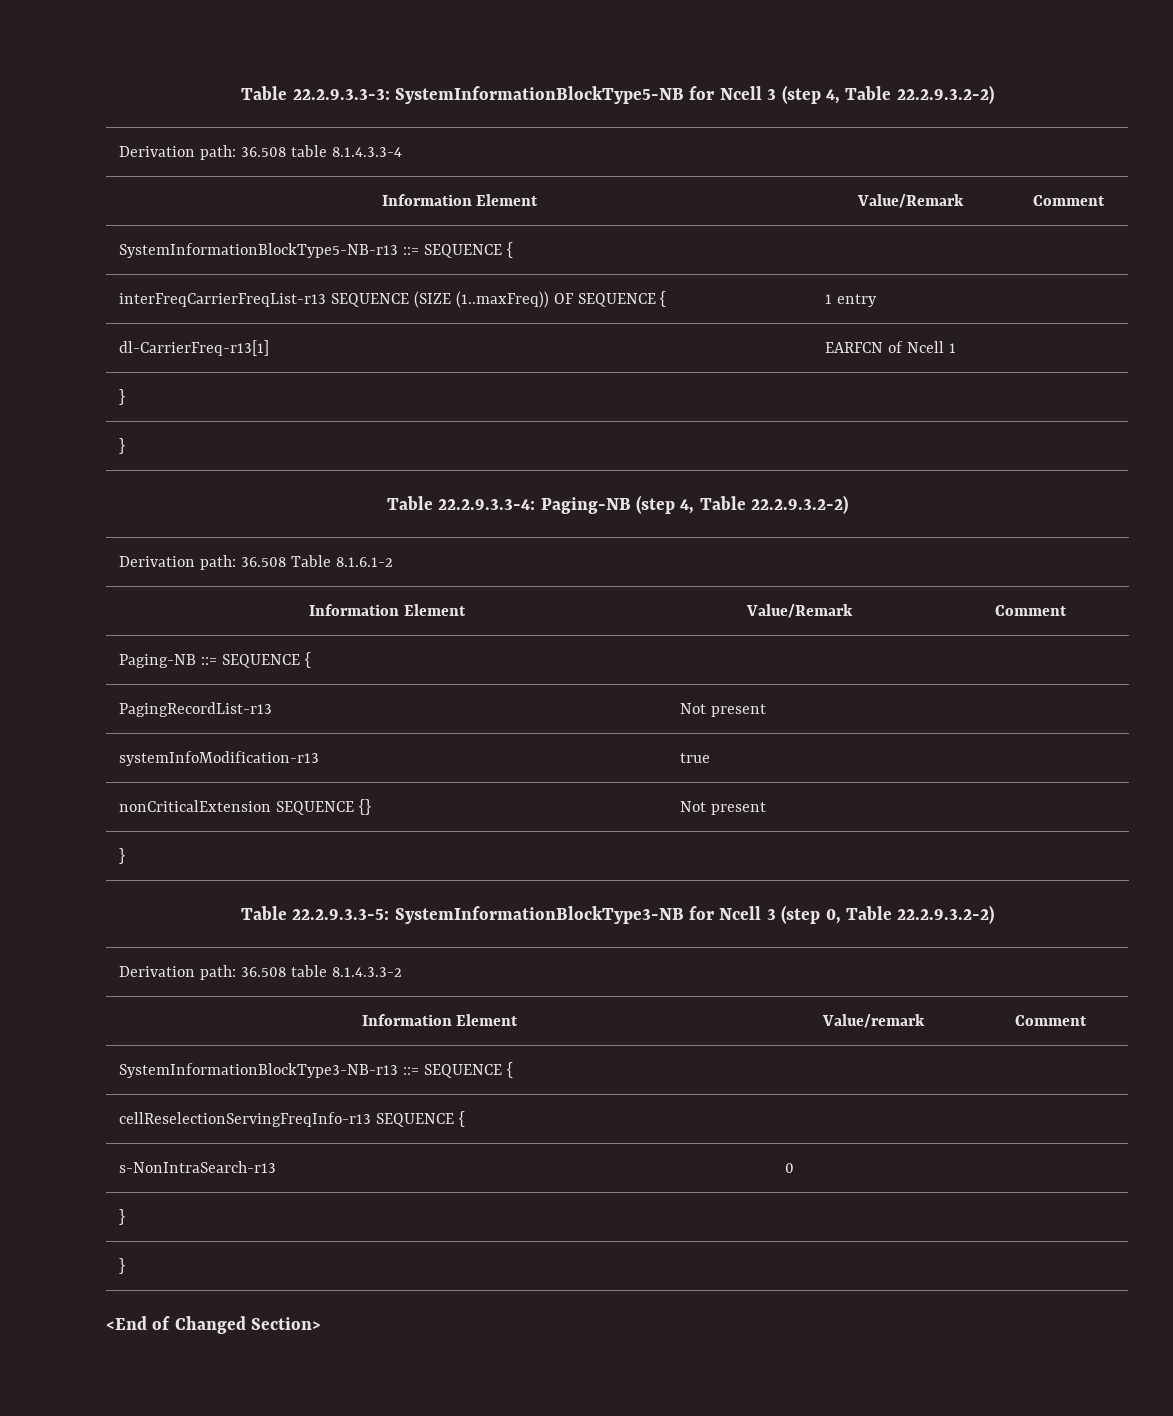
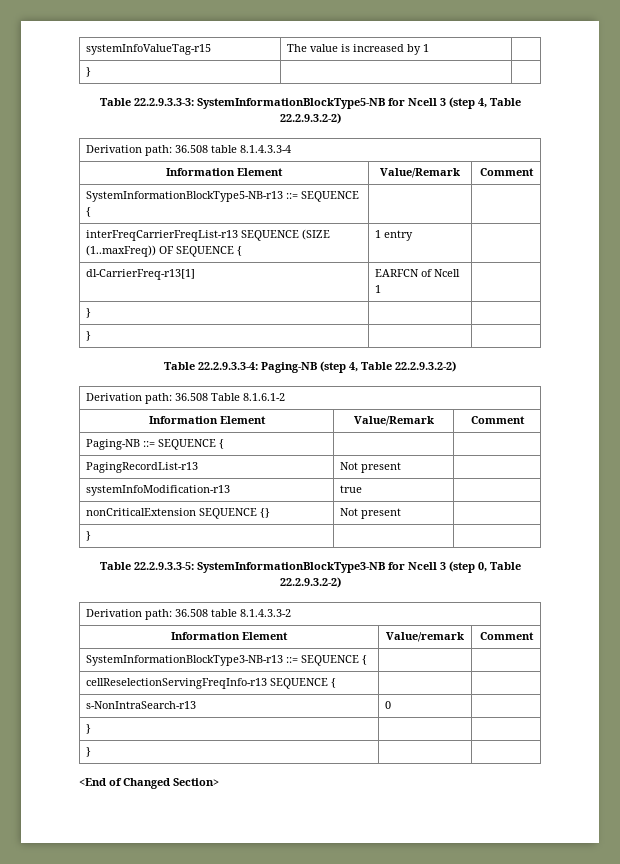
(241, 93) none -> [86,44,212,55] [287,44,430,55] [86,67,92,77] systemInfoValueTag-r15 | The value is increased by 1 | // } | | //

